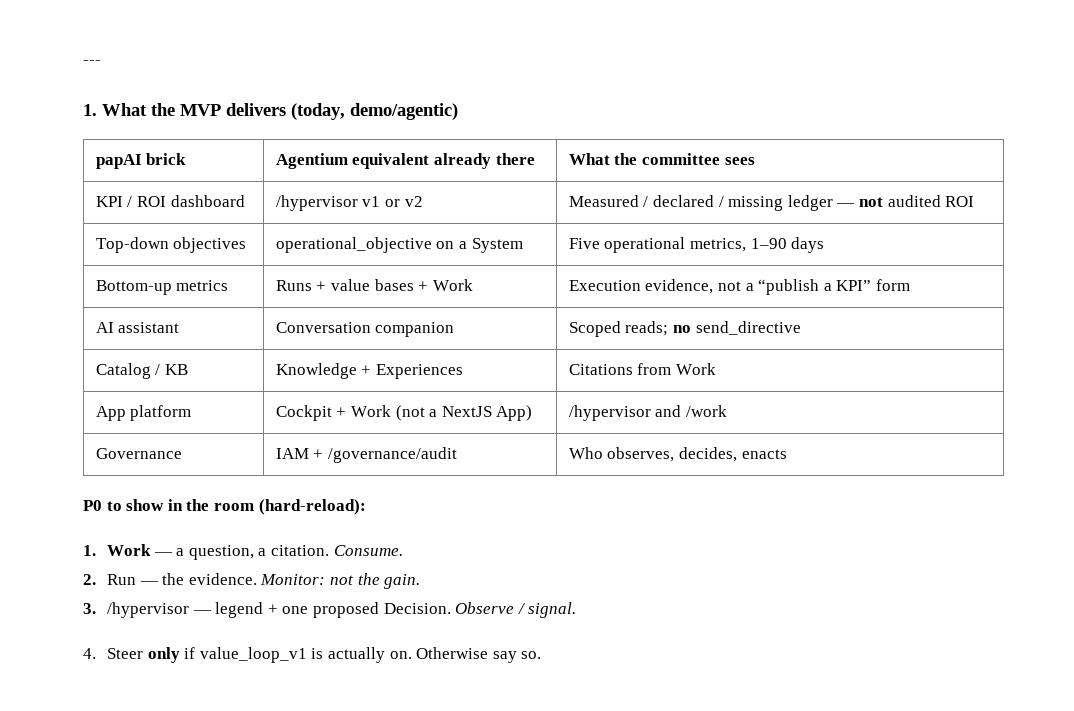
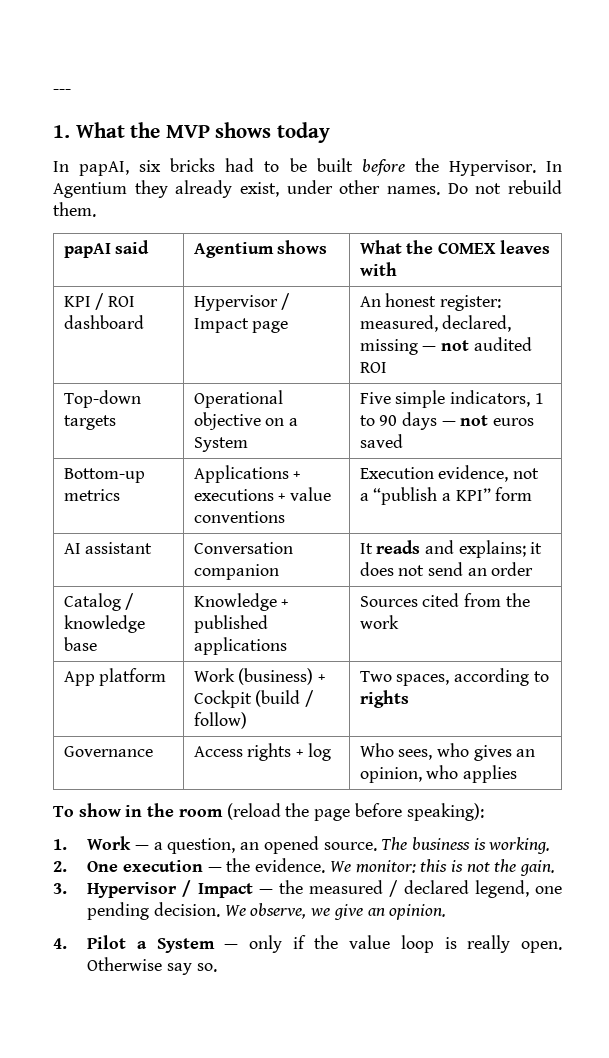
[226,103,458,120] delivers (today, demo/agentic) -> [215,122,330,143] [53,158,562,176] [53,180,562,198] [53,202,96,217] shows today // In papAI, six bricks had to be built before the Hypervisor. In Agentium they already exist, under other names. Do not rebuild them.
[146,153,187,165] [275,153,535,169] [568,153,755,165] brick | Agentium equivalent already there | What the committee sees -> [115,240,150,254] [193,240,328,258] [359,240,550,254] [359,262,397,276] said | Agentium shows | What the COMEX leaves with
[275,195,423,211] [568,195,833,211] /hypervisor v1 or v2 | Measured / declared / missing ledger -> [193,293,291,311] [193,318,289,333] [359,293,501,311] [359,315,512,332] [359,339,418,355] Hypervisor / Impact page | An honest register: measured, declared, missing
[173,237,247,253] [275,237,432,253] objectives | operational_objective -> [63,415,116,430] [193,390,283,408] [193,412,261,430] targets | Operational objective
[604,237,825,253] [95,280,229,295] [275,279,473,291] operational metrics, 1–90 days // Bottom-up metrics | Runs + value bases + Work -> [395,390,544,408] [359,412,535,430] [359,434,403,448] [63,468,145,483] [63,489,120,501] [193,465,301,483] [193,487,331,501] [193,511,285,523] simple indicators, 1 to 90 days — not euros saved // Bottom-up metrics | Applications + executions + value conventions
[568,321,801,337] Scoped reads; no send_directive -> [359,540,543,558] [359,562,534,576] It reads and explains; it does not send an order
[165,364,189,375] KB -> [63,615,145,633] [63,637,97,651] knowledge base
[376,364,464,379] [568,363,717,375] [95,405,192,421] [275,405,533,421] [568,405,728,421] [95,448,182,459] [275,447,458,463] [568,447,787,462] [83,499,366,515] Experiences | Citations from Work // App platform | Cockpit + Work (not a NextJS App) | /hypervisor and /work // Governance | IAM + /governance/audit | Who observes, decides, enacts // P0 to show in the room (hard-reload): -> [193,615,268,633] [193,637,287,655] [359,593,530,607] [359,615,399,629] [63,668,167,686] [193,668,325,685] [193,690,314,708] [193,712,247,729] [359,668,549,686] [359,690,409,708] [63,746,153,757] [193,743,331,761] [359,743,536,761] [359,765,517,783] [53,803,484,821] published applications | Sources cited from the work // App platform | Work (business) + Cockpit (build / follow) | Two spaces, according to rights // Governance | Access rights + log | Who sees, who gives an opinion, who applies // To show in the room (reload the page before speaking):
[258,545,403,556] a citation. Consume. -> [240,836,551,854] an opened source. The business is working.
[107,574,137,585] Run -> [87,860,203,872] One execution
[260,574,326,585] Monitor: -> [329,859,464,873] We monitor: this is
[107,602,577,618] [83,647,412,663] /hypervisor — legend + one proposed Decision. Observe / signal. // 4. Steer only if value_loop_v1 is actually on. -> [87,880,562,898] [87,902,447,920] [53,935,562,953] Hypervisor / Impact — the measured / declared legend, one pending decision. We observe, we give an opinion. // 4. Pilot a System — only if the value loop is really open.

